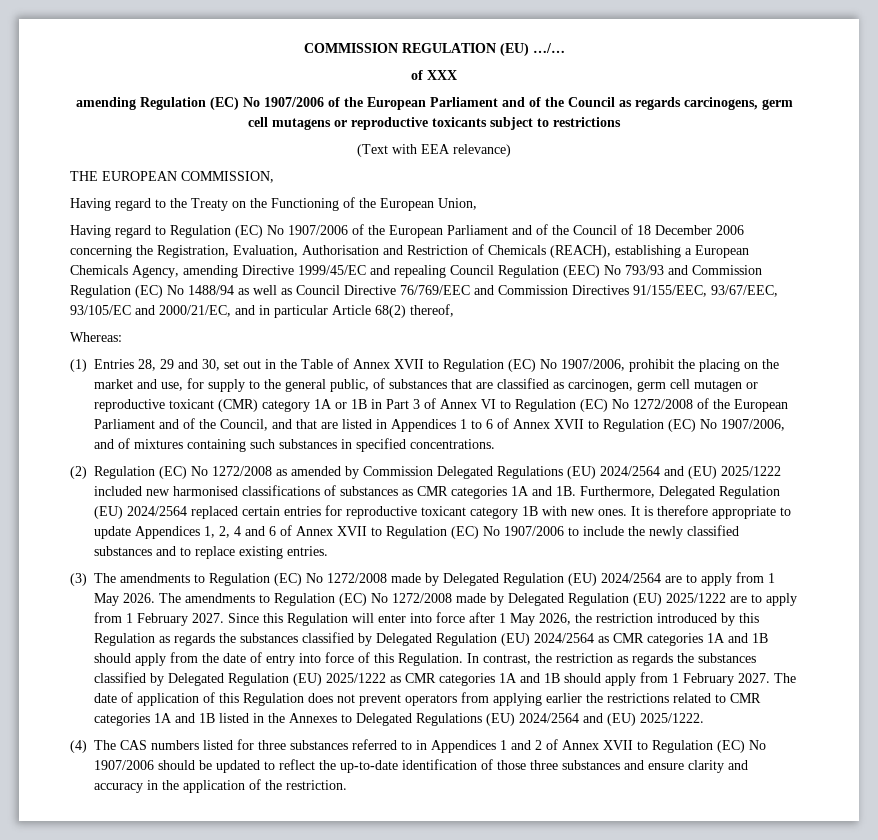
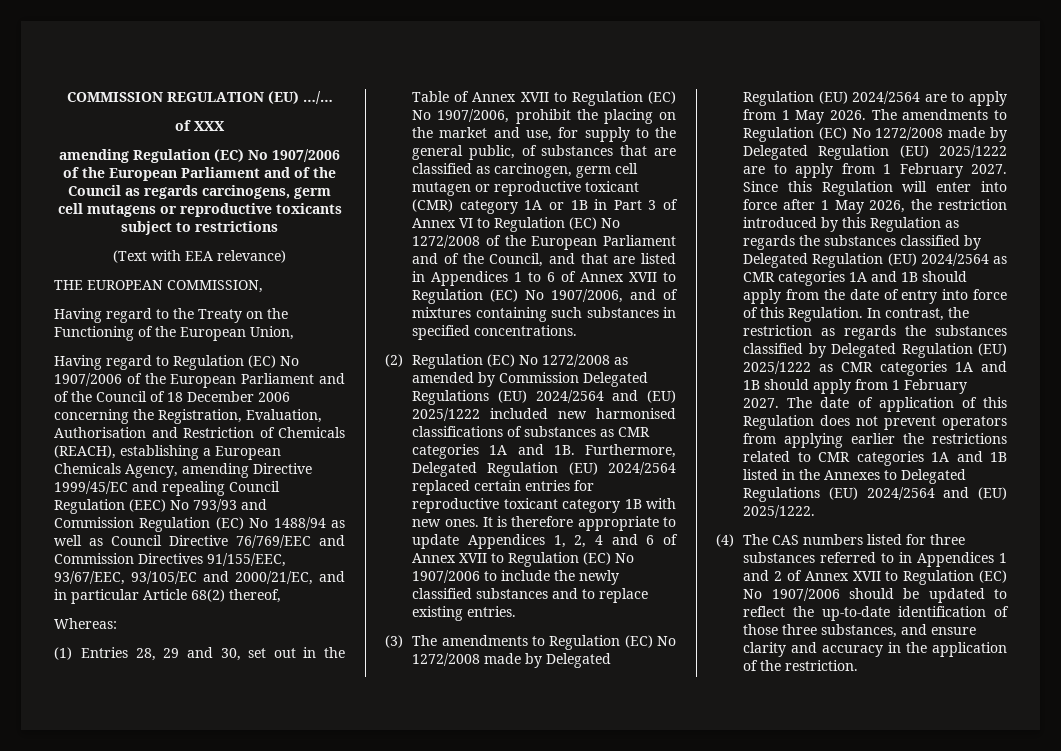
[562,760,620,770] substances -> [821,624,898,638] substances,

